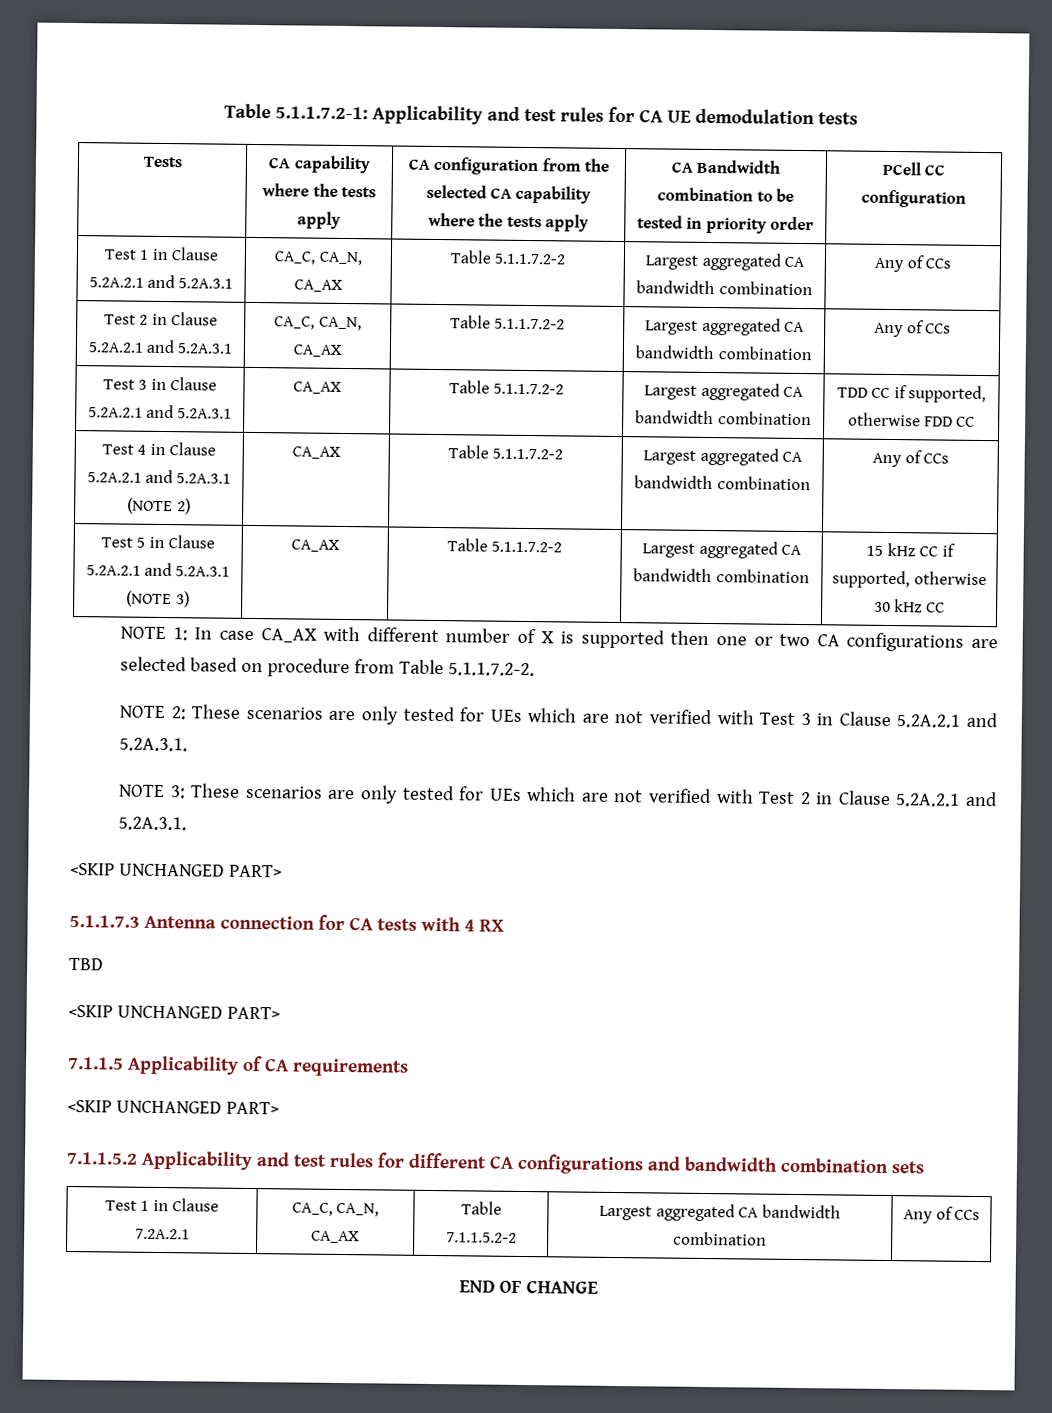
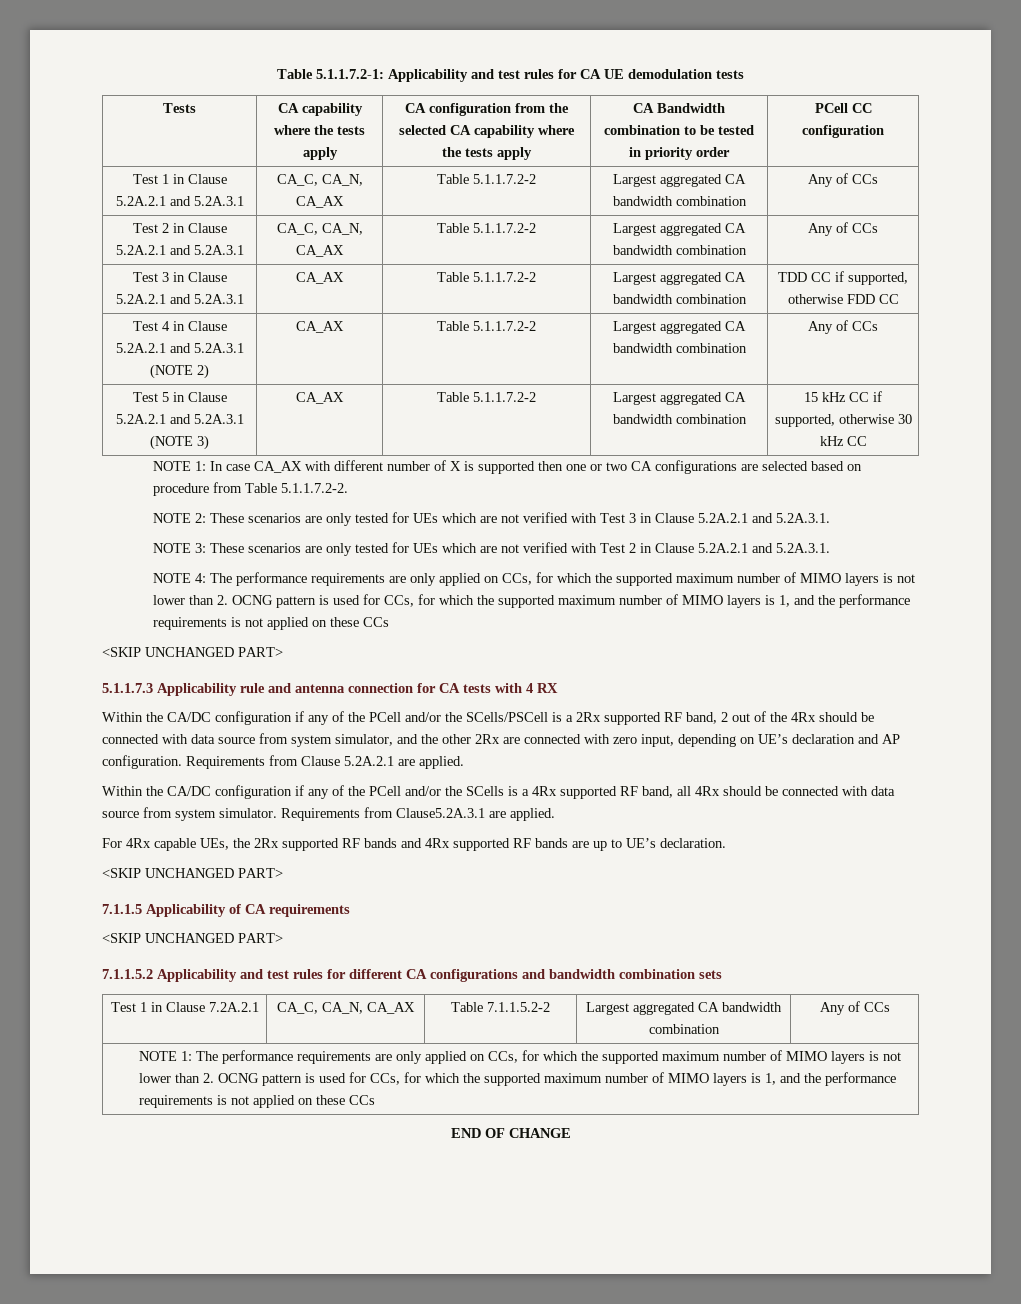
(188, 823) none -> [152,572,915,586] [152,594,910,608] [152,617,389,630] // NOTE 4: The performance requirements are only applied on CCs, for which the supported maximum number of MIMO layers is not lower than 2. OCNG pattern is used for CCs, for which the supported maximum number of MIMO layers is 1, and the performance requirements is not applied on these CCs
[144,915,216,929] Antenna -> [157,683,345,696] Applicability rule and antenna
[69,957,104,971] TBD -> [102,711,874,725] [102,733,900,747] [102,755,464,769] [102,785,895,799] [102,807,555,821] [102,838,726,851] Within the CA/DC configuration if any of the PCell and/or the SCells/PSCell is a 2Rx supported RF band, 2 out of the 4Rx should be connected with data source from system simulator, and the other 2Rx are connected with zero input, depending on UE’s declaration and AP configuration. Requirements from Clause 5.2A.2.1 are applied. // Within the CA/DC configuration if any of the PCell and/or the SCells is a 4Rx supported RF band, all 4Rx should be connected with data source from system simulator. Requirements from Clause5.2A.3.1 are applied. // For 4Rx capable UEs, the 2Rx supported RF bands and 4Rx supported RF bands are up to UE’s declaration.
(980, 1215) none -> [139,1050,902,1064] [139,1072,897,1086] [139,1095,376,1108] // NOTE 1: The performance requirements are only applied on CCs, for which the supported maximum number of MIMO layers is not lower than 2. OCNG pattern is used for CCs, for which the supported maximum number of MIMO layers is 1, and the performance requirements is not applied on these CCs

